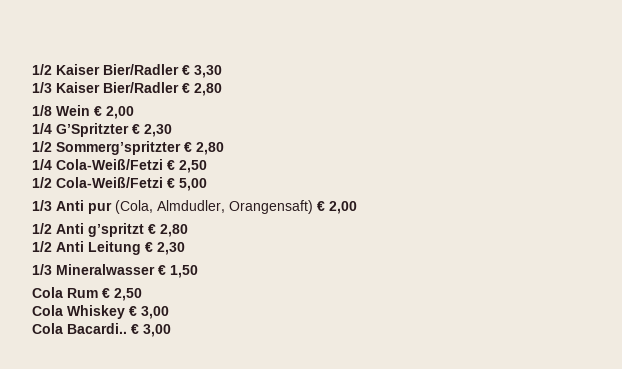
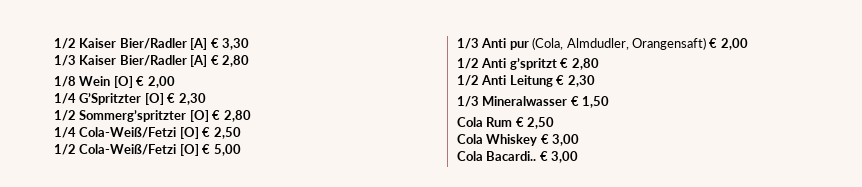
(179, 69) none -> [190,38,208,50] [A]
(179, 87) none -> [190,55,208,67] [A]
(90, 110) none -> [113,76,133,88] [O]
(129, 130) none -> [144,93,164,105] [O]
(181, 148) none -> [189,110,209,122] [O]
(163, 164) none -> [179,127,199,139] [O]
(163, 182) none -> [179,144,199,156] [O]

